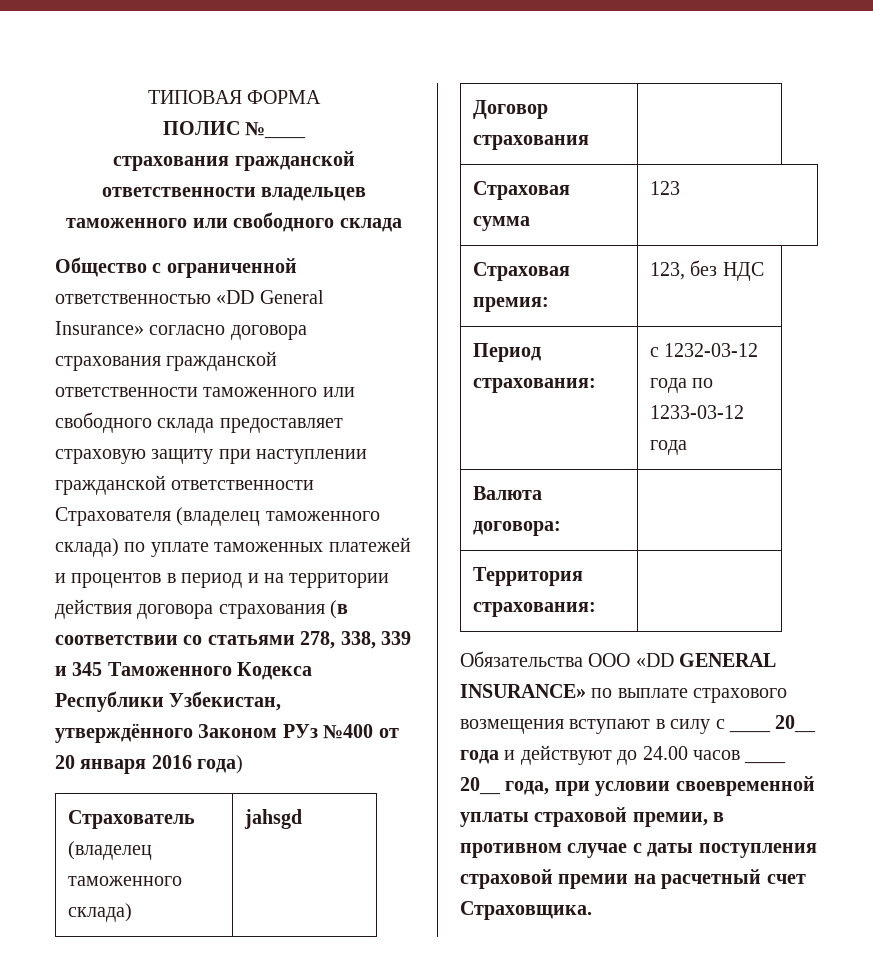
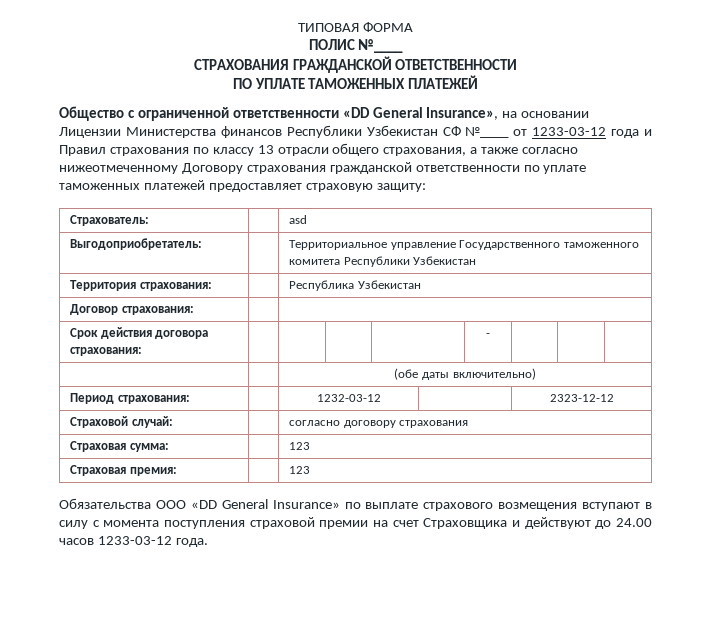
[113,151,355,171] [101,187,367,201] [66,212,402,232] страхования гражданской ответственности владельцев таможенного или свободного склада -> [193,56,518,73] [232,75,479,89] СТРАХОВАНИЯ ГРАЖДАНСКОЙ ОТВЕТСТВЕННОСТИ // ПО УПЛАТЕ ТАМОЖЕННЫХ ПЛАТЕЖЕЙ
[55,290,324,304] [55,321,307,340] [55,351,278,371] [55,387,355,397] [55,412,343,433] [55,449,368,464] [55,475,315,495] [55,507,380,526] [55,537,411,557] [55,573,390,588] [55,599,349,619] [55,631,411,649] [55,662,313,680] [55,691,282,712] [55,723,399,743] [55,755,244,774] [67,810,195,829] [67,841,152,860] [67,876,182,886] [67,903,132,922] [243,809,302,829] [472,100,548,119] [472,135,589,150] [472,181,570,200] [472,216,530,231] ответственностью «DD General Insurance» согласно договора страхования гражданской ответственности таможенного или свободного склада предоставляет страховую защиту при наступлении гражданской ответственности Страхователя (владелец таможенного склада) по уплате таможенных платежей и процентов в период и на территории действия договора страхования (в соответствии со статьями 278, 338, 339 и 345 Таможенного Кодекса Республики Узбекистан, утверждённого Законом РУз №400 от 20 января 2016 года) // Страхователь (владелец таможенного склада) | jahsgd // Договор страхования | // Страховая сумма -> [232,107,590,120] [59,125,652,138] [59,143,579,156] [59,162,587,174] [59,180,426,192] [70,215,150,226] [289,215,308,224] [70,238,203,250] [289,240,639,250] [289,256,477,267] [70,280,212,291] [289,280,421,291] [70,304,194,315] [70,327,209,339] [70,347,143,356] [486,333,490,337] [394,368,536,380] [70,393,190,404] [316,394,381,402] [549,394,614,402] [70,416,173,428] [289,420,469,428] [70,441,169,452] ответственности «DD General Insurance», на основании Лицензии Министерства финансов Республики Узбекистан СФ №____ от 1233-03-12 года и Правил страхования по классу 13 отрасли общего страхования, а также согласно нижеотмеченному Договору страхования гражданской ответственности по уплате таможенных платежей предоставляет страховую защиту: // Страхователь: | | asd // Выгодоприобретатель: | | Территориальное управление Государственного таможенного комитета Республики Узбекистан // Территория страхования: | | Республика Узбекистан // Договор страхования: | | // Срок действия договора страхования: | | | | | - | | | // | | (обе даты включительно) // Период страхования: | | 1232-03-12 | | 2323-12-12 // Страховой случай: | | согласно договору страхования // Страховая сумма: |
[649,260,764,281] [472,343,541,362] [472,378,596,393] [649,343,759,357] [649,378,714,393] [649,405,744,419] [649,440,687,455] [472,486,542,500] [472,521,561,536] [472,567,583,586] [472,602,596,617] 123, без НДС // Период страхования: | с 1232-03-12 года по 1233-03-12 года // Валюта договора: | // Территория страхования: | -> [289,466,311,474] | 123
[679,653,777,667] [460,684,586,698] GENERAL INSURANCE» -> [221,499,340,509] General Insurance»
[729,715,817,733] [460,750,499,764] ____ 20__ года -> [103,517,508,529] момента поступления страховой премии на счет Страховщика
[744,760,787,764] [460,776,815,796] [460,807,725,827] [460,843,817,858] [460,869,806,889] [460,901,592,920] ____ 20__ года, при условии своевременной уплаты страховой премии, в противном случае с даты поступления страховой премии на расчетный счет Страховщика. -> [97,536,208,547] 1233-03-12 года.

